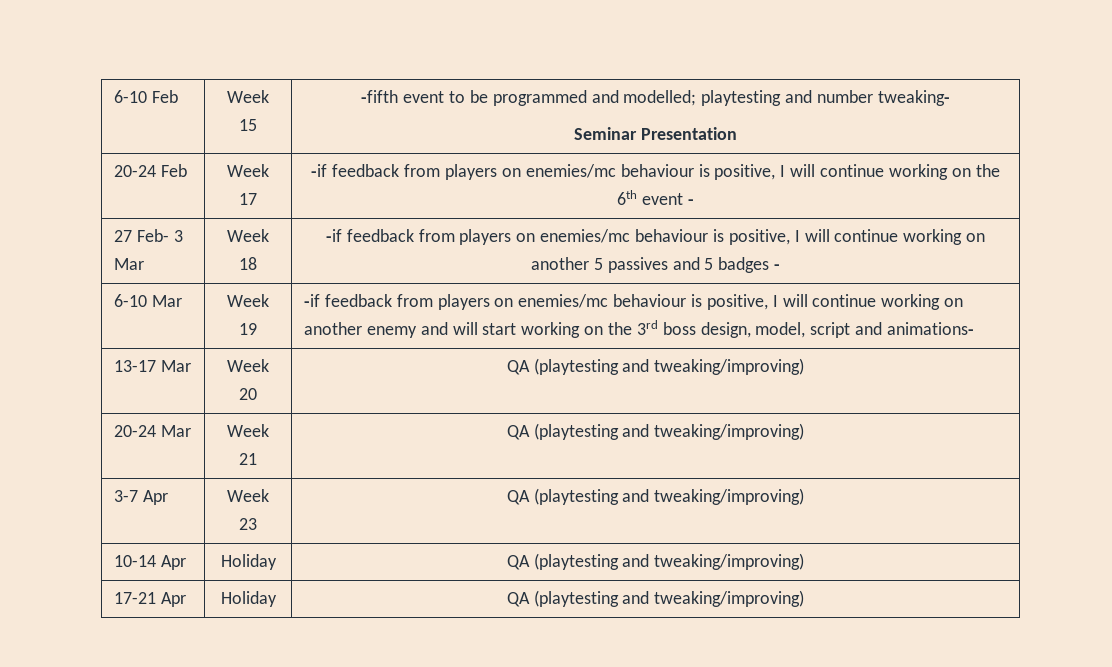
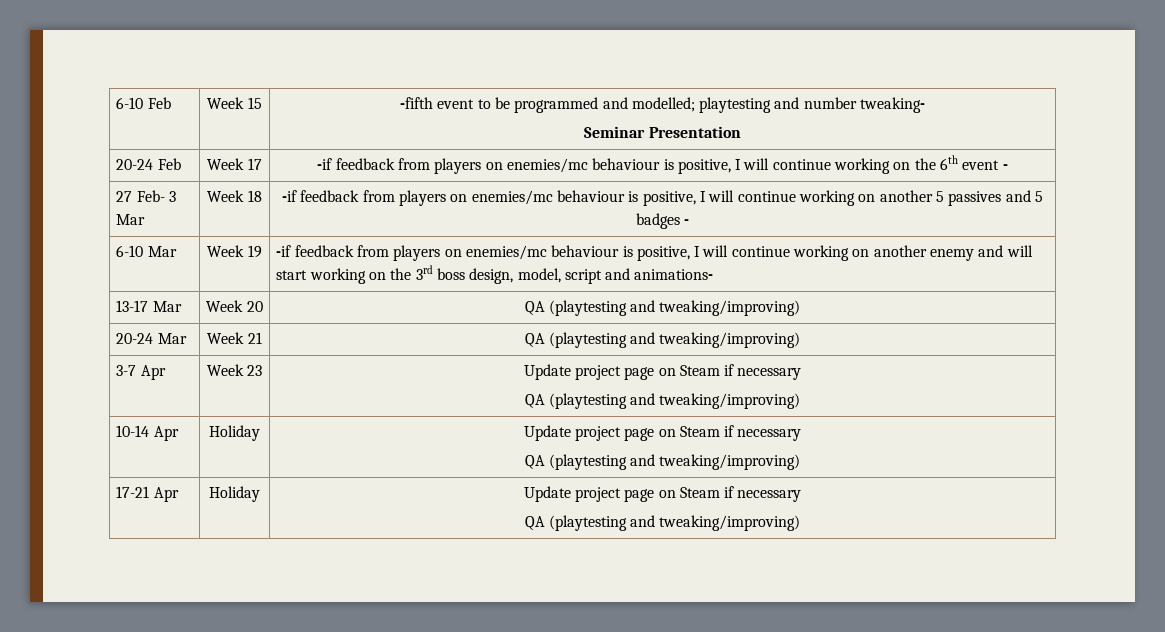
(257, 524) none -> [523,364,802,380] Update project page on Steam if necessary //
(277, 562) none -> [523,425,802,441] Update project page on Steam if necessary //
(277, 599) none -> [523,486,802,502] Update project page on Steam if necessary //

